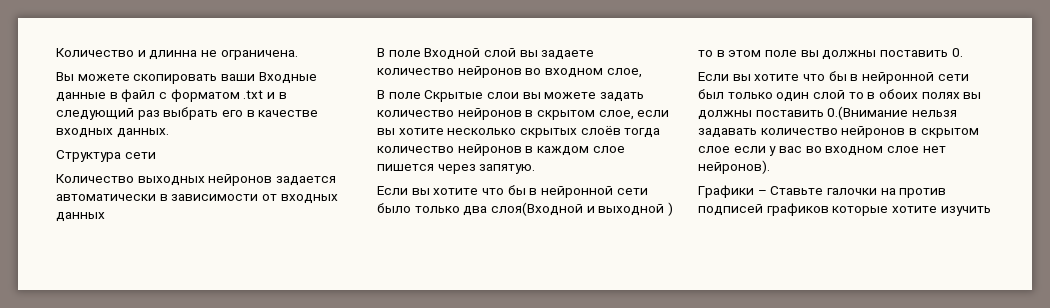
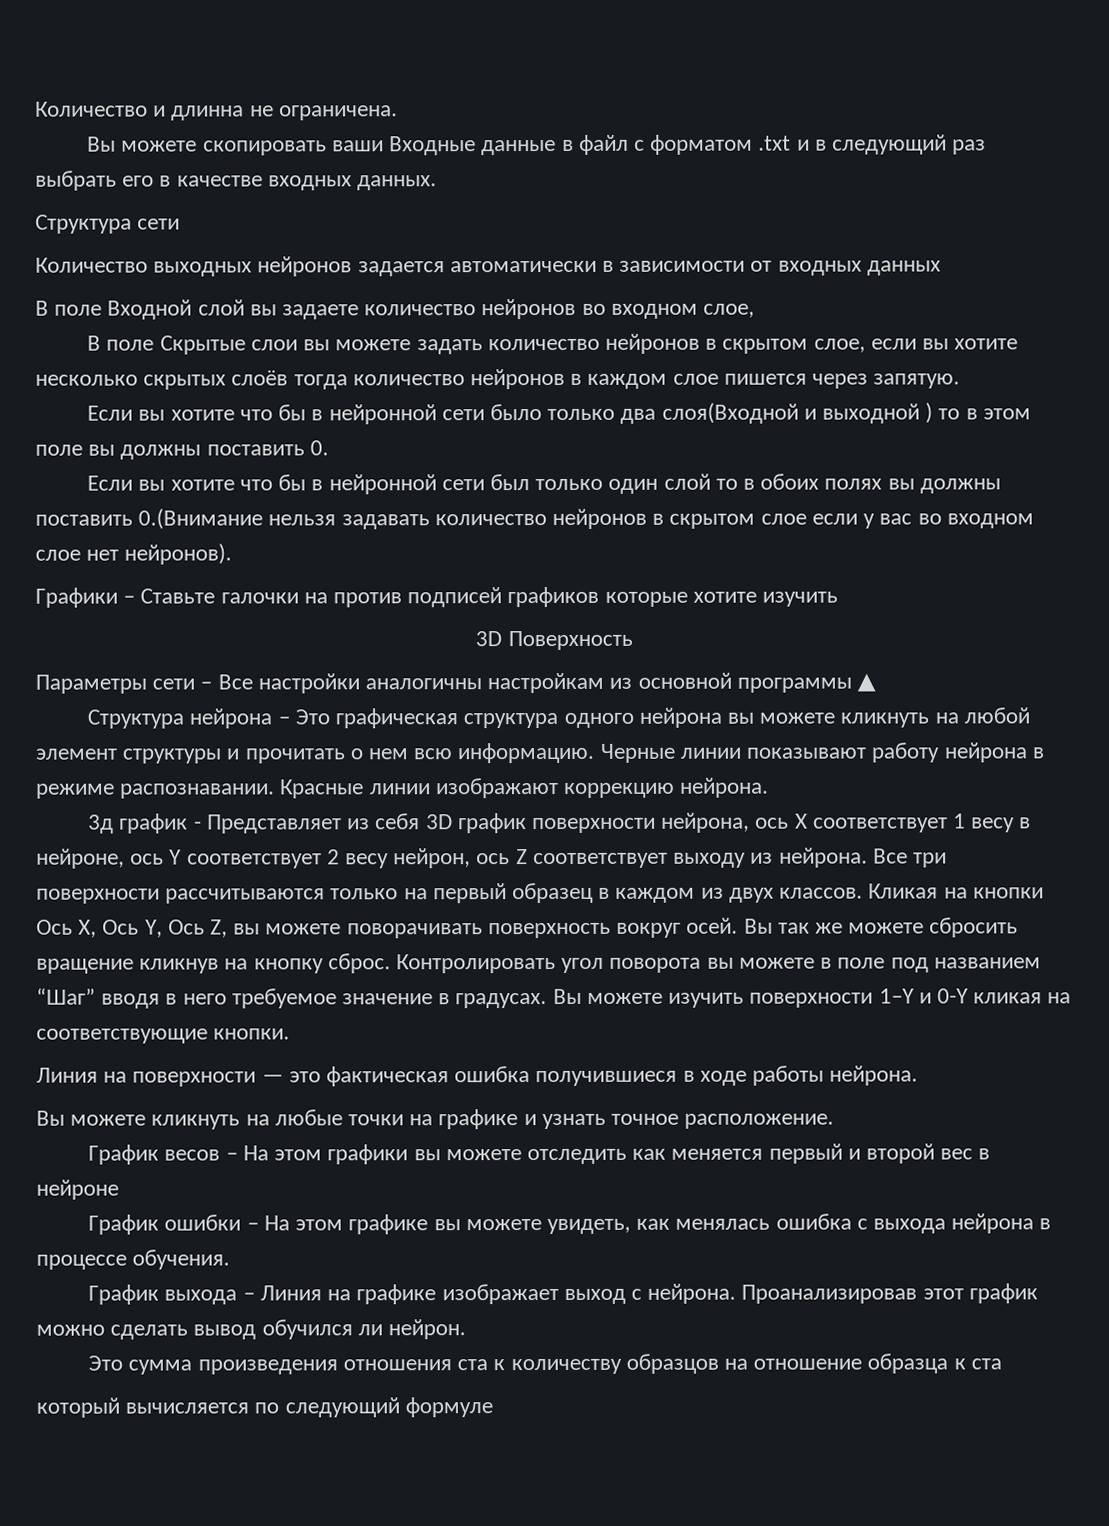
(991, 211) none -> [475,630,633,651] [35,672,877,694] [87,707,1030,729] [35,742,1044,764] [36,777,770,799] [88,812,1032,834] [36,847,947,869] [36,882,1044,904] [36,917,1019,939] [36,953,1041,974] [36,987,1072,1009] [36,1028,291,1044] [36,1065,919,1087] [36,1109,835,1130] [88,1143,991,1165] [36,1179,119,1200] [88,1213,1052,1235] [36,1249,231,1270] [88,1283,1038,1305] [36,1319,467,1340] [88,1353,1002,1375] [36,1397,493,1418] // 3D Поверхность // Параметры сети – Все настройки аналогичны настройкам из основной программы ▲ // Структура нейрона – Это графическая структура одного нейрона вы можете кликнуть на любой элемент структуры и прочитать о нем всю информацию. Черные линии показывают работу нейрона в режиме распознавании. Красные линии изображают коррекцию нейрона. // 3д график - Представляет из себя 3D график поверхности нейрона, ось X соответствует 1 весу в нейроне, ось Y соответствует 2 весу нейрон, ось Z соответствует выходу из нейрона. Все три поверхности рассчитываются только на первый образец в каждом из двух классов. Кликая на кнопки Ось X, Ось Y, Ось Z, вы можете поворачивать поверхность вокруг осей. Вы так же можете сбросить вращение кликнув на кнопку сброс. Контролировать угол поворота вы можете в поле под названием “Шаг” вводя в него требуемое значение в градусах. Вы можете изучить поверхности 1–Y и 0-Y кликая на соответствующие кнопки. // Линия на поверхности — это фактическая ошибка получившиеся в ходе работы нейрона. // Вы можете кликнуть на любые точки на графике и узнать точное расположение. // График весов – На этом графики вы можете отследить как меняется первый и второй вес в нейроне // График ошибки – На этом графике вы можете увидеть, как менялась ошибка с выхода нейрона в процессе обучения. // График выхода – Линия на графике изображает выход с нейрона. Проанализировав этот график можно сделать вывод обучился ли нейрон. // Это сумма произведения отношения ста к количеству образцов на отношение образца к ста // который вычисляется по следующий формуле

